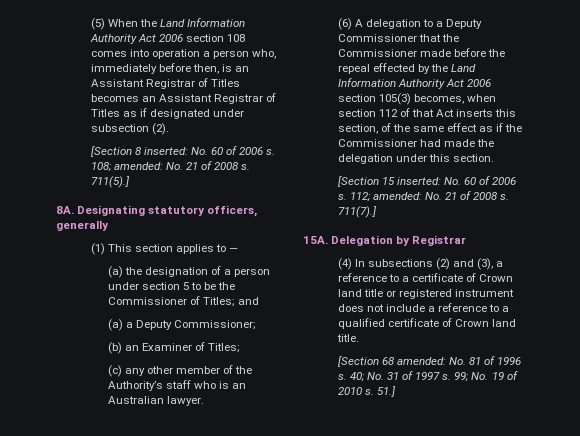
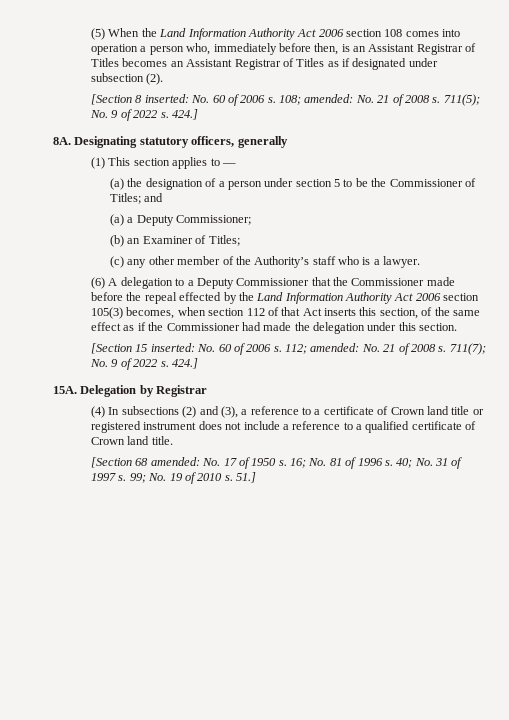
[90,176,130,188] 711(5).] -> [443,94,480,106] [90,109,198,121] 711(5); No. 9 of 2022 s. 424.]
[232,383,247,389] [107,396,164,404] an Australian -> [373,259,380,265] a
[337,206,377,218] 711(7).] -> [449,343,486,355] [90,358,198,370] 711(7); No. 9 of 2022 s. 424.]
(466, 361) none -> [223,457,327,469] 17 of 1950 s. 16; No.

